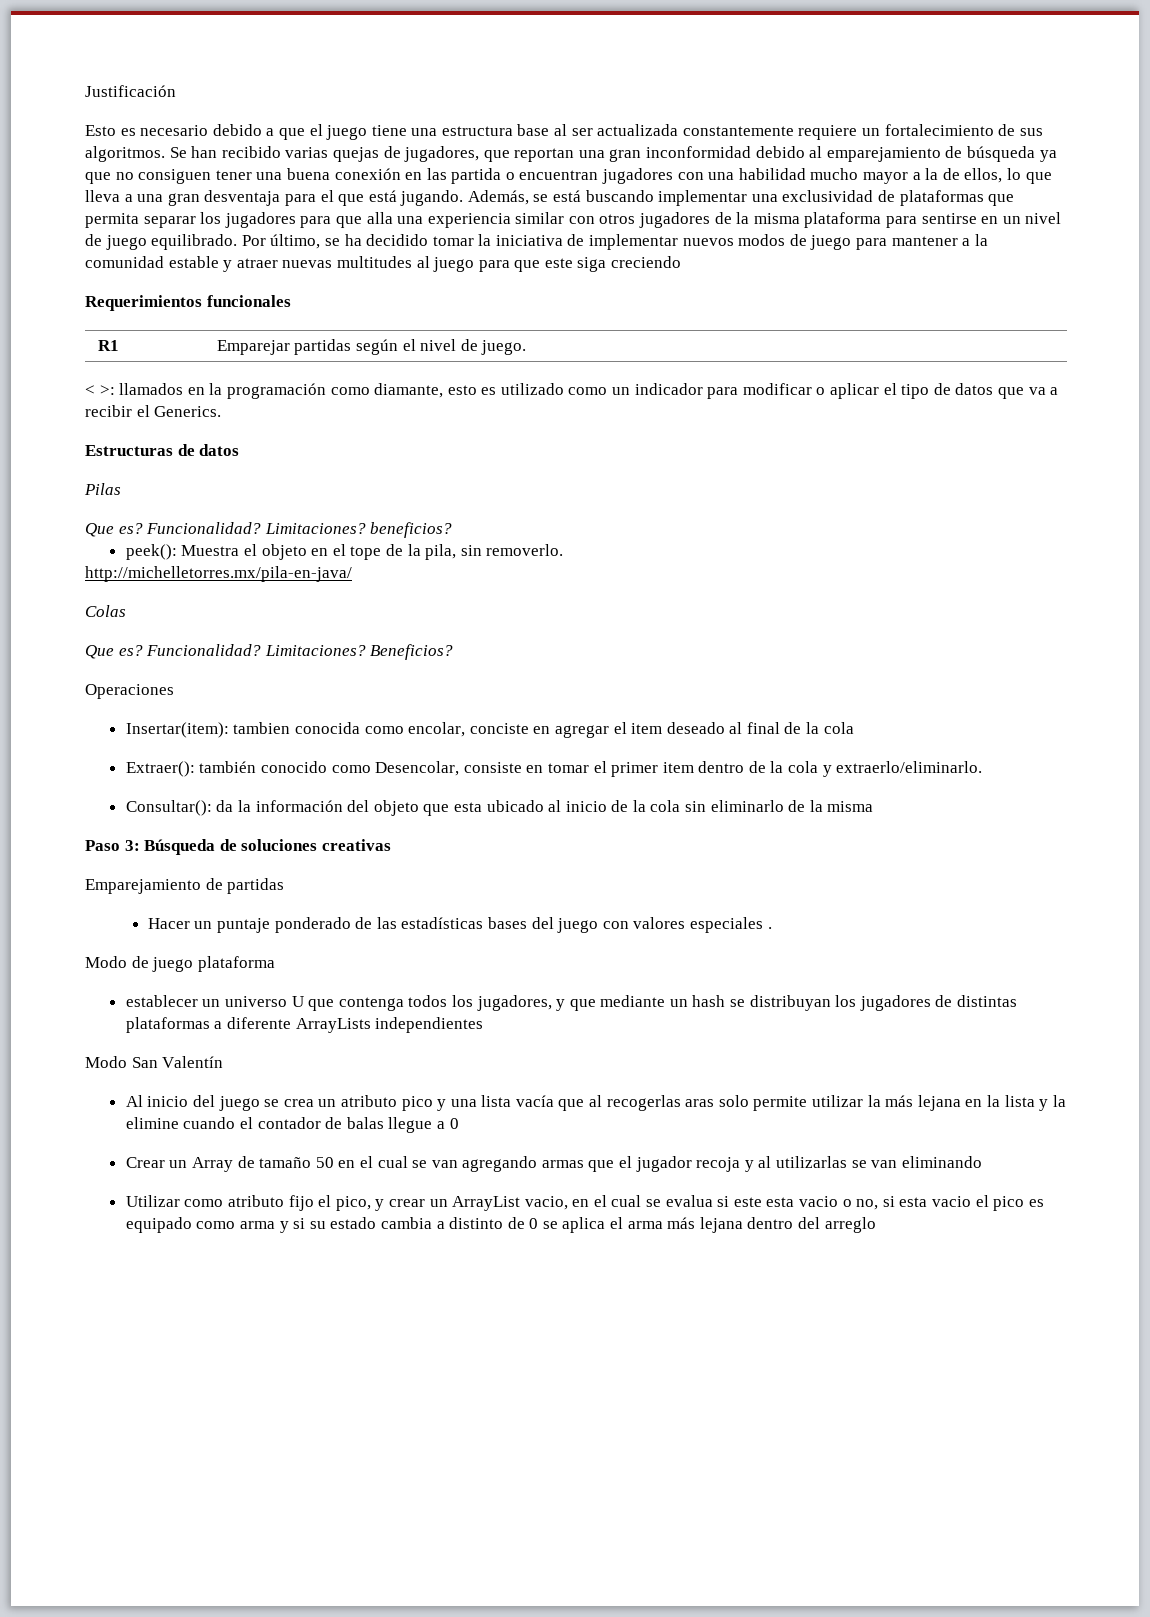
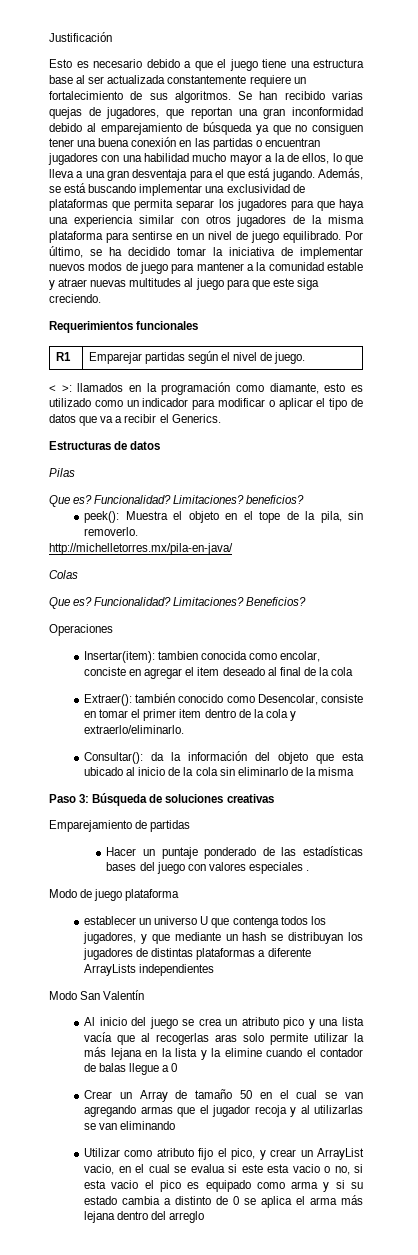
[451,168,502,184] partida -> [212,138,253,150] partidas
[366,212,393,224] alla -> [339,199,364,211] haya
[611,256,682,268] creciendo -> [49,294,101,303] creciendo.

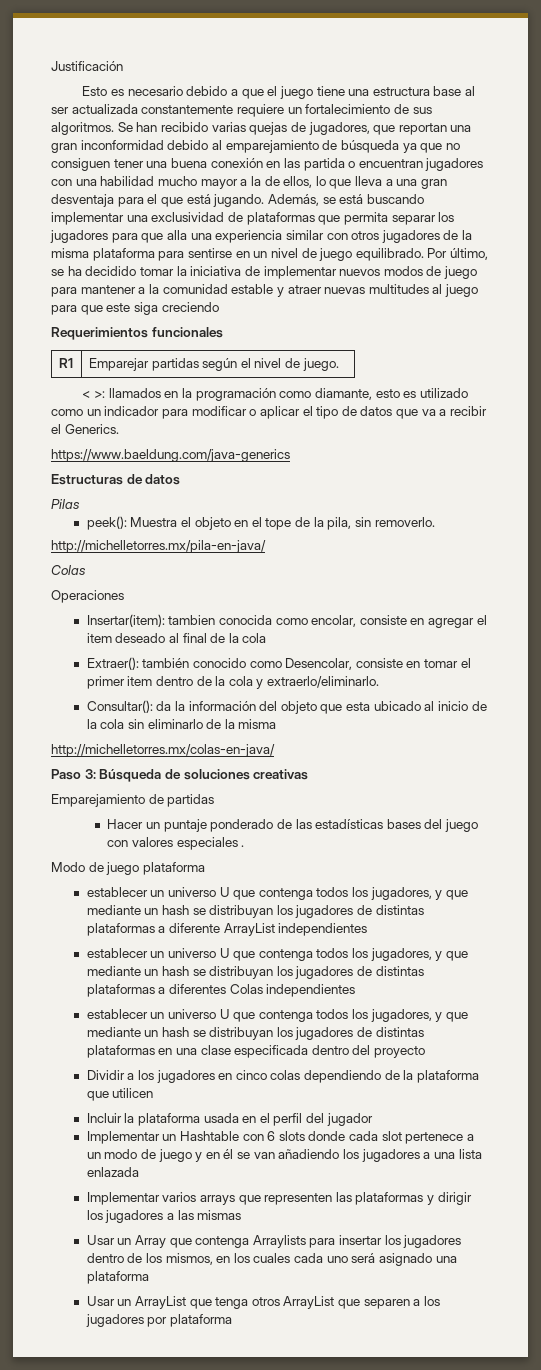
[212,138,253,150] partidas -> [303,158,345,171] partida
[339,199,364,211] haya -> [166,230,187,240] alla
[49,294,101,303] creciendo. -> [161,302,219,312] creciendo
(221, 418) none -> [51,449,290,462] // https://www.baeldung.com/java-generics
[49,495,305,507] // Que es? Funcionalidad? Limitaciones? beneficios? -> (80, 504) none
[49,597,307,609] // Que es? Funcionalidad? Limitaciones? Beneficios? -> (86, 570) none
[84,667,127,676] conciste -> [359,615,407,625] consiste
(355, 771) none -> [51,744,275,757] // http://michelletorres.mx/colas-en-java/
[84,964,215,976] [49,990,145,1000] [84,1017,364,1029] [84,1032,365,1045] [84,1047,363,1060] [84,1063,178,1075] [84,1089,363,1102] [84,1105,363,1117] [84,1121,176,1130] [84,1148,365,1160] [84,1164,364,1175] [84,1180,363,1192] [84,1195,363,1208] [84,1211,205,1223] ArrayLists independientes // Modo San Valentín // Al inicio del juego se crea un atributo pico y una lista vacía que al recogerlas aras solo permite utilizar la más lejana en la lista y la elimine cuando el contador de balas llegue a 0 // Crear un Array de tamaño 50 en el cual se van agregando armas que el jugador recoja y al utilizarlas se van eliminando // Utilizar como atributo fijo el pico, y crear un ArrayList vacio, en el cual se evalua si este esta vacio o no, si esta vacio el pico es equipado como arma y si su estado cambia a distinto de 0 se aplica el arma más lejana dentro del arreglo -> [223,923,368,936] [86,948,469,961] [86,966,424,979] [86,984,356,997] [86,1009,469,1022] [86,1027,424,1040] [86,1045,426,1058] [86,1070,480,1083] [86,1088,154,1101] [86,1113,373,1126] [86,1131,475,1144] [86,1149,482,1162] [86,1167,139,1177] [86,1192,472,1205] [86,1210,242,1223] [86,1235,462,1248] [86,1253,457,1266] [86,1271,149,1284] [86,1296,441,1309] [85,1314,232,1327] ArrayList independientes // establecer un universo U que contenga todos los jugadores, y que mediante un hash se distribuyan los jugadores de distintas plataformas a diferentes Colas independientes // establecer un universo U que contenga todos los jugadores, y que mediante un hash se distribuyan los jugadores de distintas plataformas en una clase especificada dentro del proyecto // Dividir a los jugadores en cinco colas dependiendo de la plataforma que utilicen // Incluir la plataforma usada en el perfil del jugador // Implementar un Hashtable con 6 slots donde cada slot pertenece a un modo de juego y en él se van añadiendo los jugadores a una lista enlazada // Implementar varios arrays que representen las plataformas y dirigir los jugadores a las mismas // Usar un Array que contenga Arraylists para insertar los jugadores dentro de los mismos, en los cuales cada uno será asignado una plataforma // Usar un ArrayList que tenga otros ArrayList que separen a los jugadores por plataforma

